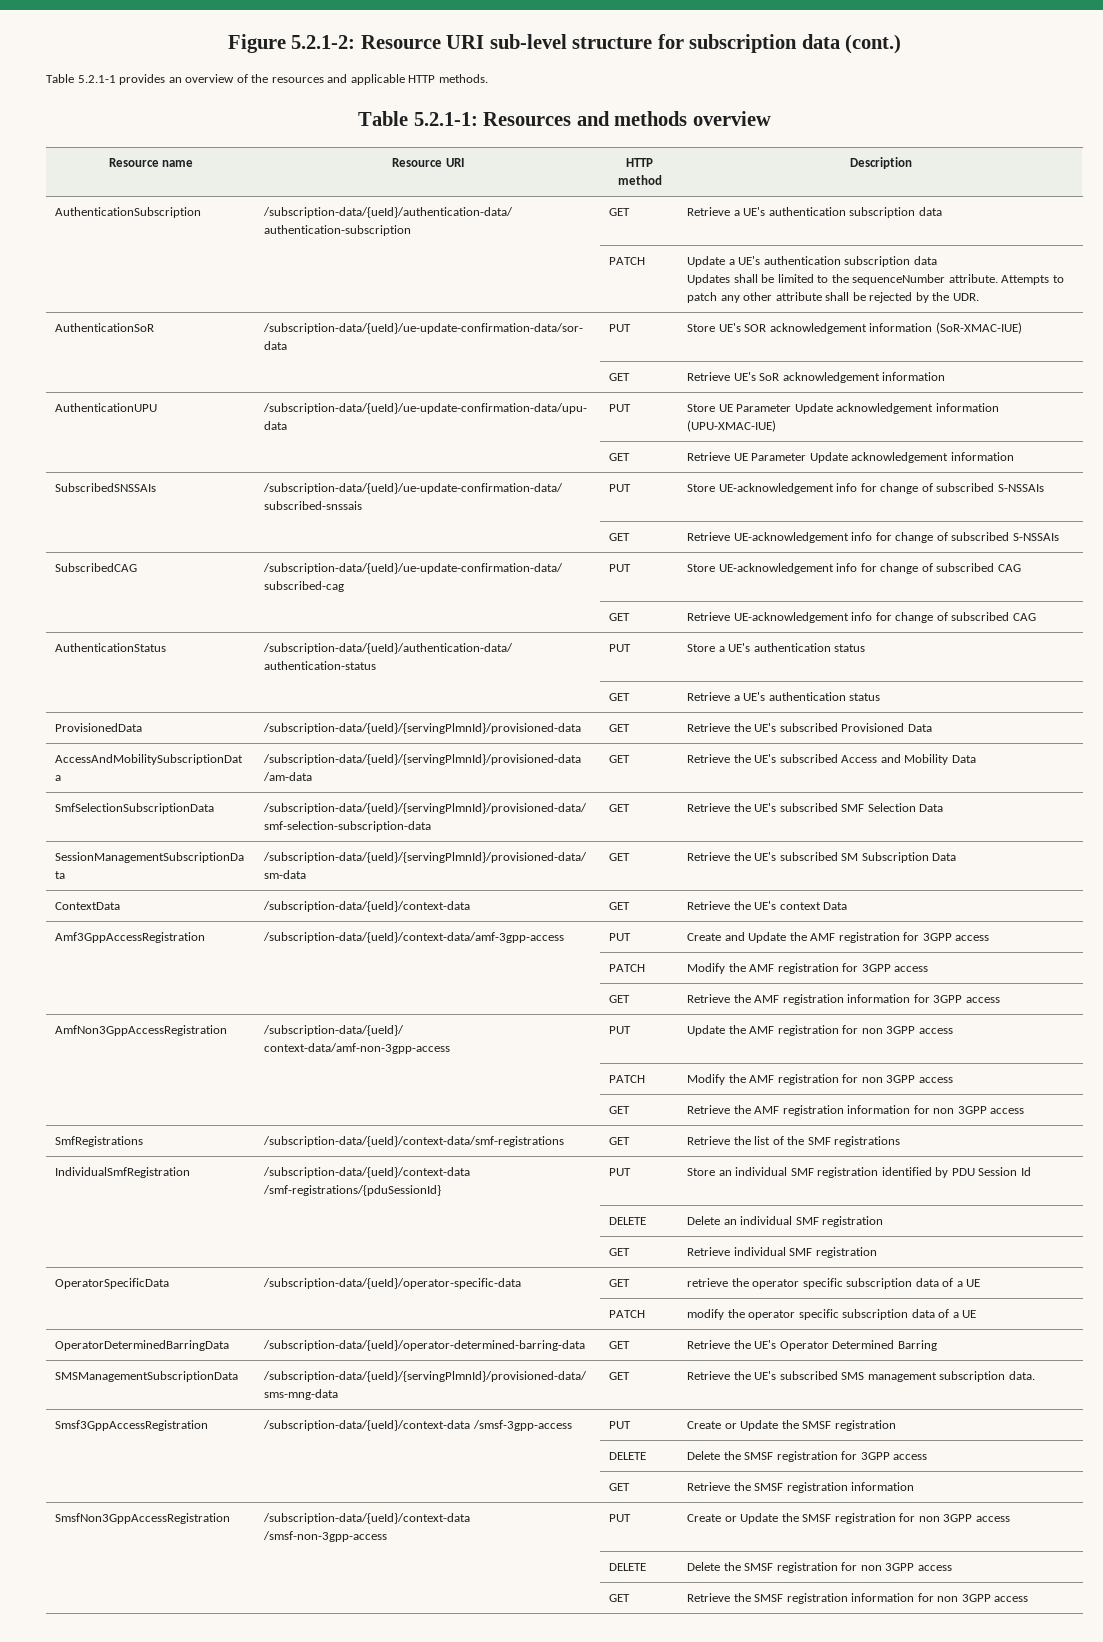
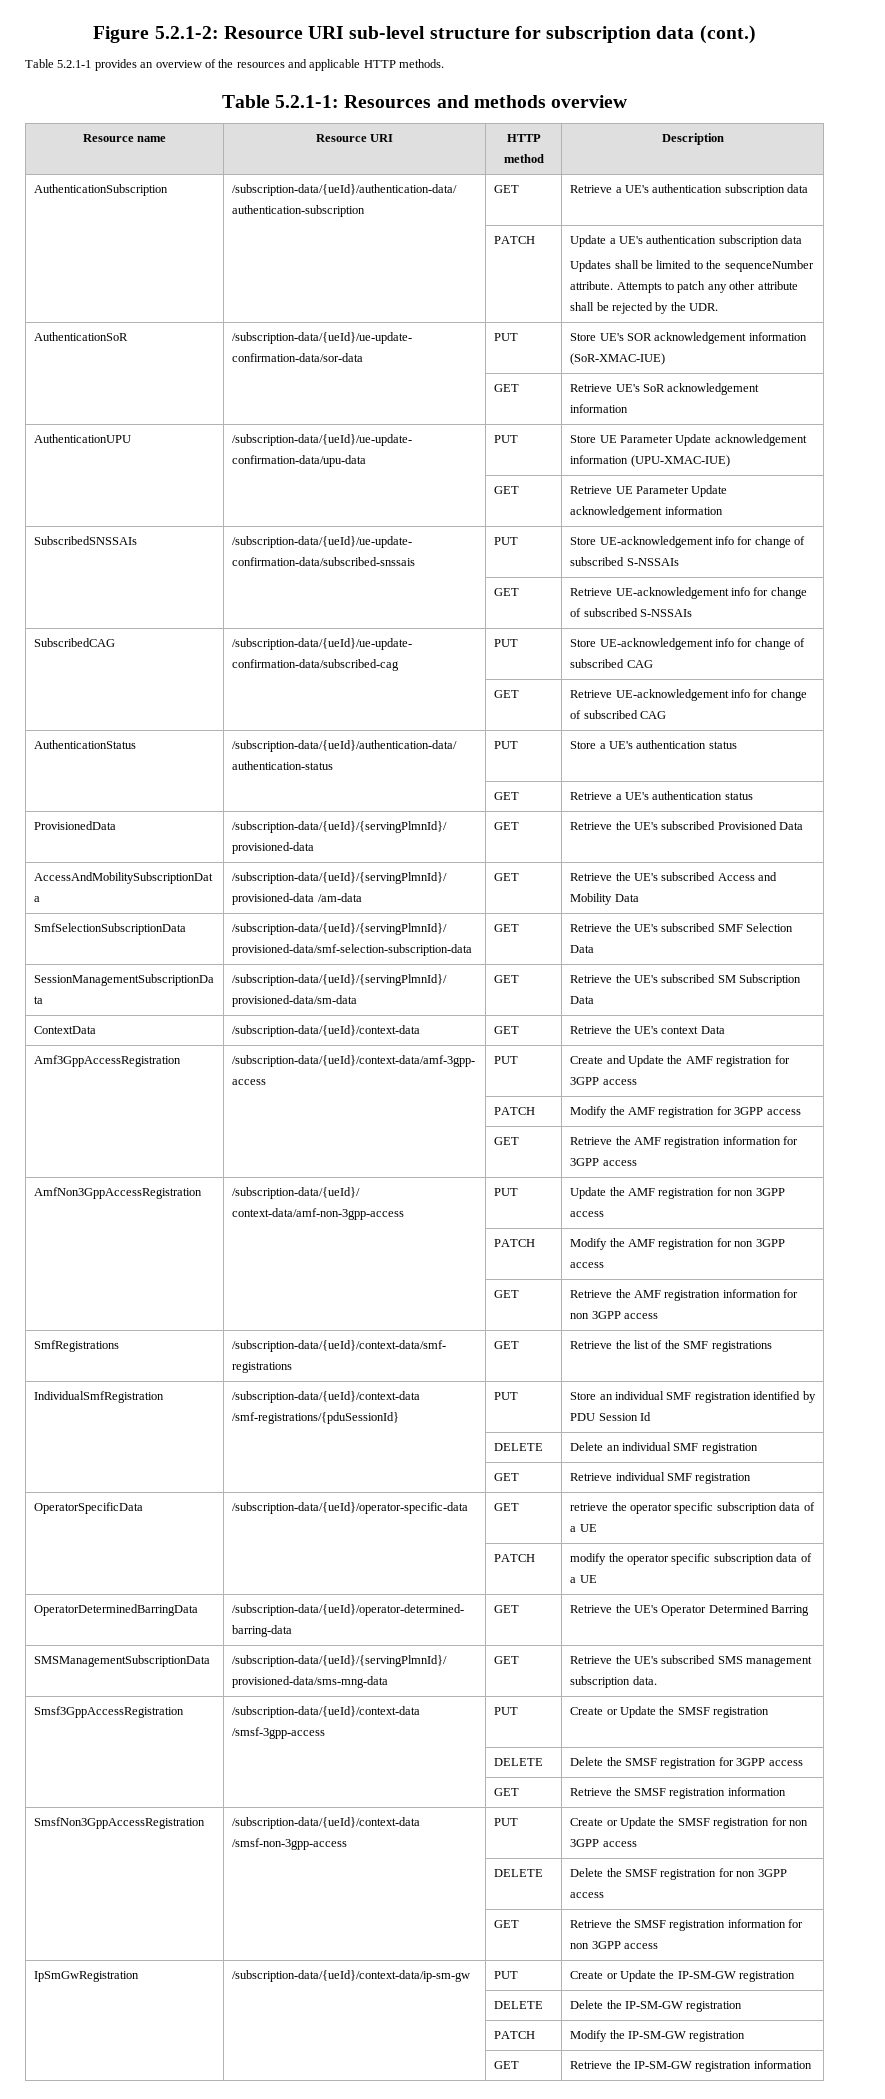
(1029, 1599) none -> [34,1971,140,1982] [232,1970,471,1982] [494,1971,519,1979] [570,1970,796,1982] [494,2001,544,2009] [570,2000,743,2012] [494,2031,536,2039] [570,2030,746,2042] [494,2061,520,2069] [570,2060,812,2072] // IpSmGwRegistration | /subscription-data/{ueId}/context-data/ip-sm-gw | PUT | Create or Update the IP-SM-GW registration // | | DELETE | Delete the IP-SM-GW registration // | | PATCH | Modify the IP-SM-GW registration // | | GET | Retrieve the IP-SM-GW registration information

